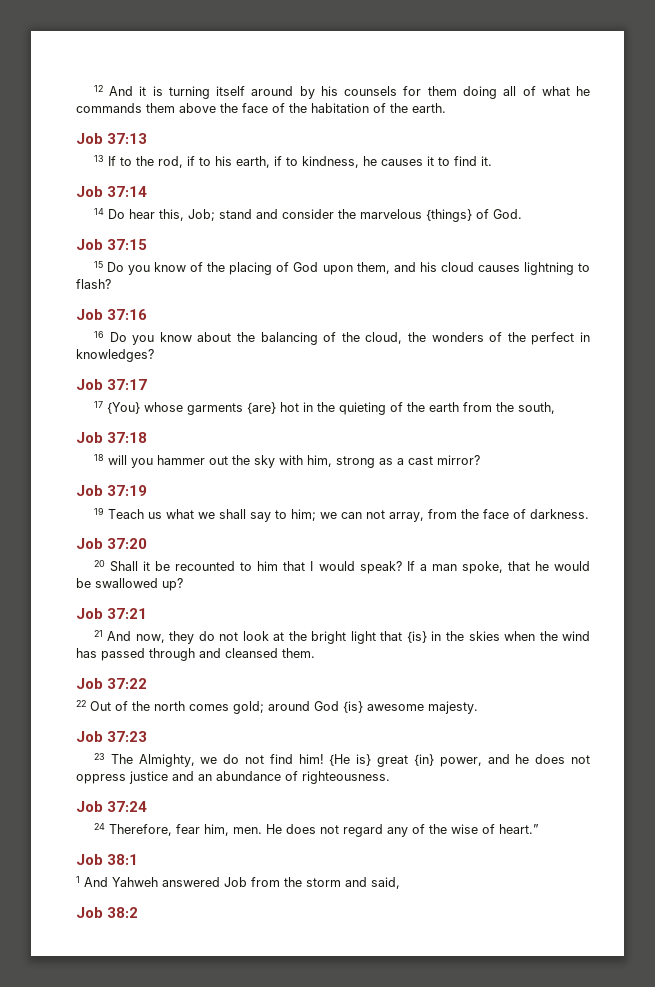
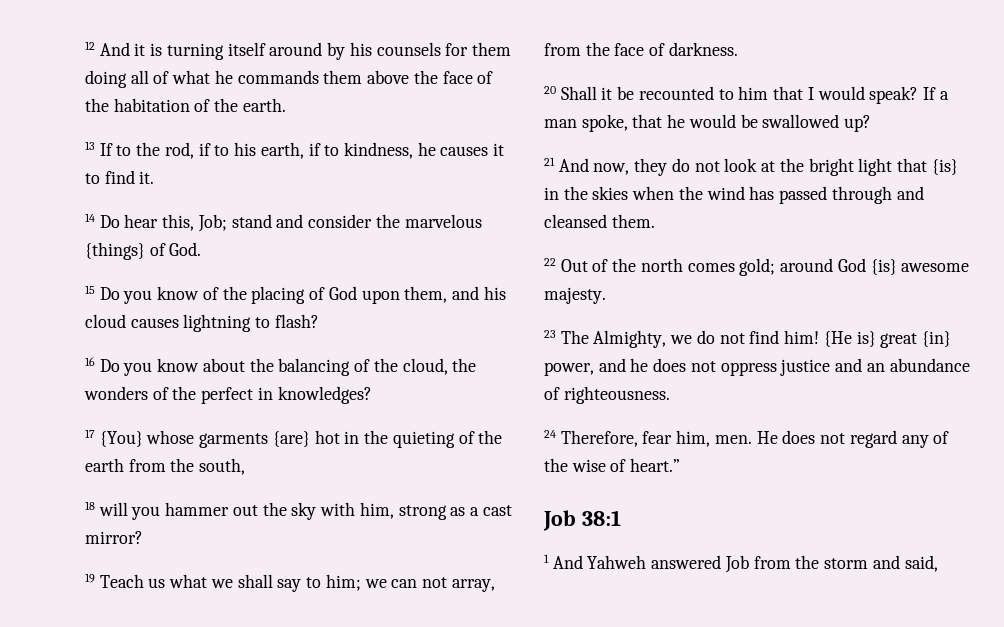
[76,133,148,144] // Job 37:13 -> (286, 105) none
[76,186,148,197] // Job 37:14 -> (155, 177) none
[76,239,148,250] // Job 37:15 -> (202, 249) none
[76,309,148,320] // Job 37:16 -> (319, 321) none
[76,379,148,390] // Job 37:17 -> (372, 395) none
[76,432,148,443] // Job 37:18 -> (246, 466) none
[76,485,148,496] // Job 37:19 -> (143, 537) none
[76,538,148,549] // Job 37:20 -> (738, 49) none
[76,608,148,619] // Job 37:21 -> (872, 123) none
[76,678,148,689] // Job 37:22 -> (655, 221) none
[76,731,148,742] // Job 37:23 -> (606, 295) none
[76,801,148,812] // Job 37:24 -> (670, 395) none
[76,907,139,918] // Job 38:2 -> (938, 563) none

